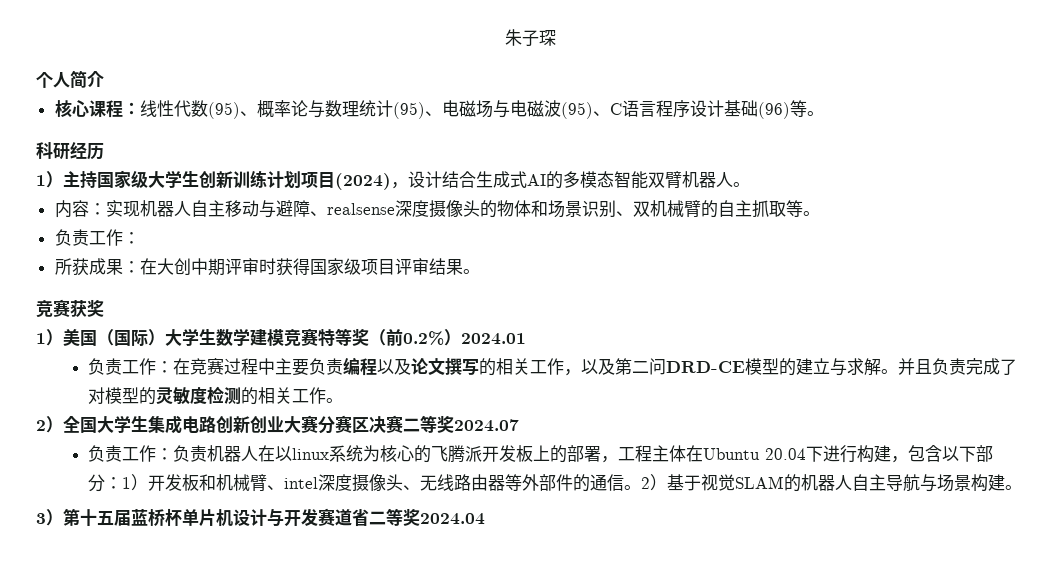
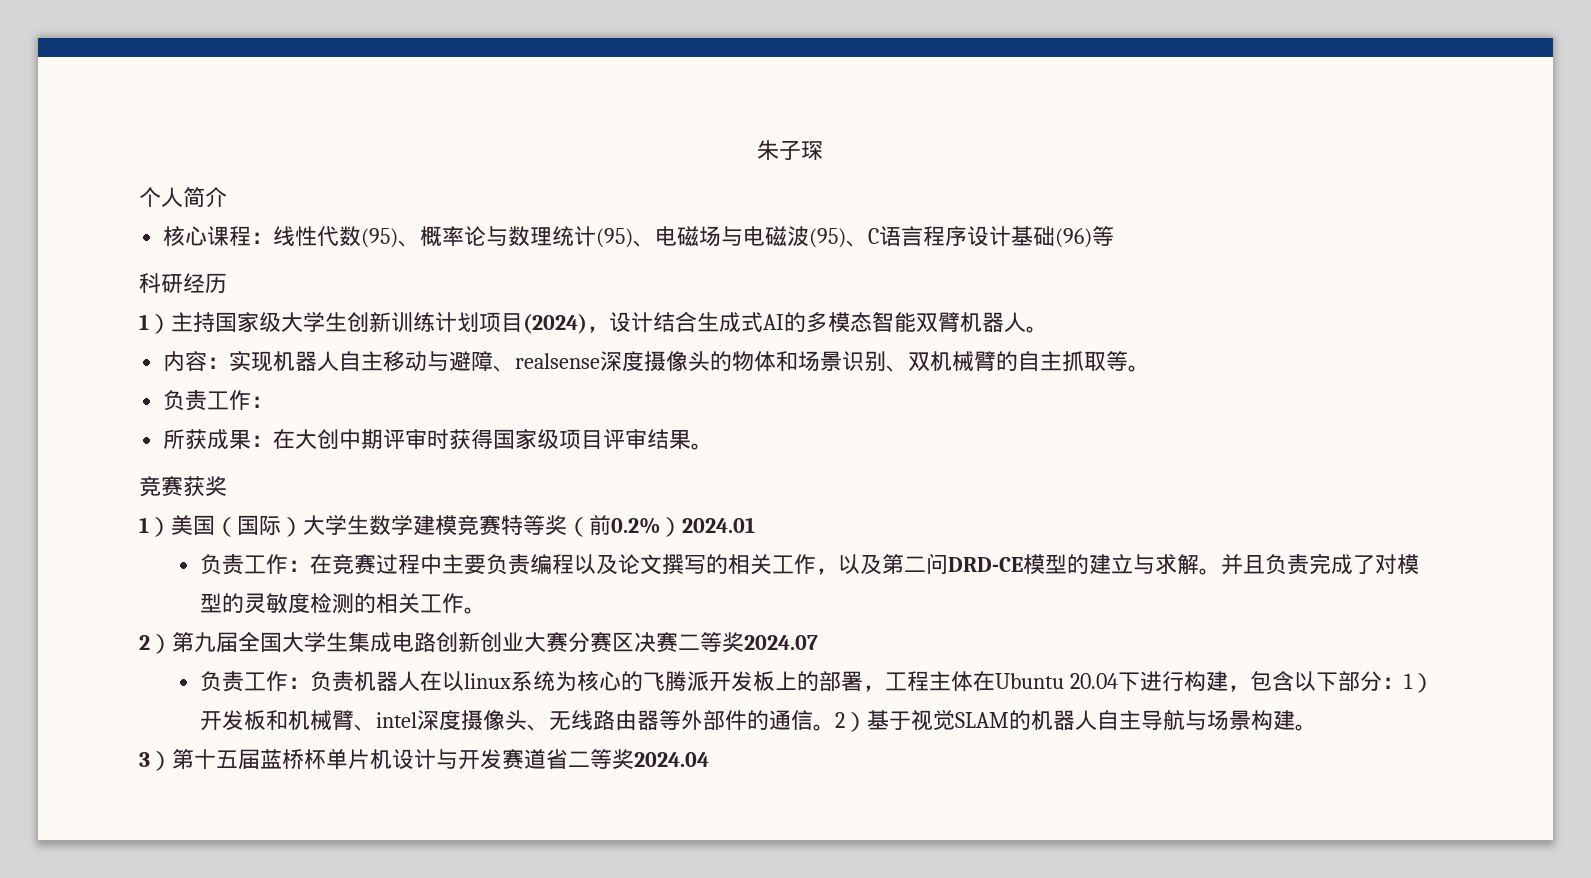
[806,111,824,116] 。 -> (1115, 236) none
(63, 424) none -> [172,632,238,653] 第九届

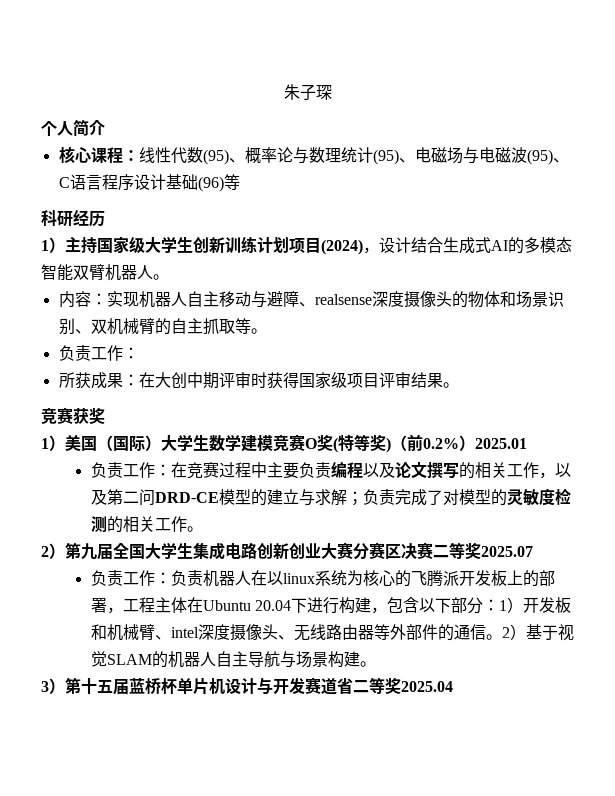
[501,515,567,535] 特等奖 -> [305,434,391,453] O奖(特等奖)
[682,517,755,533] 2024.01 -> [475,438,527,449] 2025.01
[1198,554,1265,575] 。并且 -> [346,491,363,506] ；
[744,635,818,650] 2024.07 -> [481,546,533,557] 2025.07
[634,752,709,767] 2024.04 -> [401,681,453,692] 2025.04

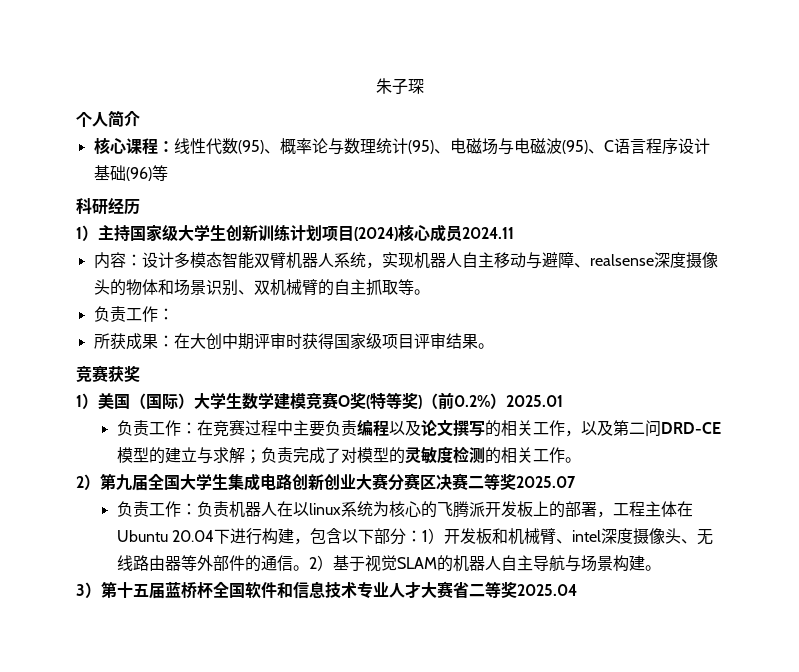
[363,237,524,254] ，设计结合生成式AI的 -> [398,224,514,242] [93,252,174,269] 核心成员2024.11 // 内容：设计
[153,274,169,280] [58,291,107,308] 。 // 内容： -> [333,252,382,269] 系统，
[177,677,337,695] 单片机设计与开发赛道 -> [213,581,453,599] 全国软件和信息技术专业人才大赛

